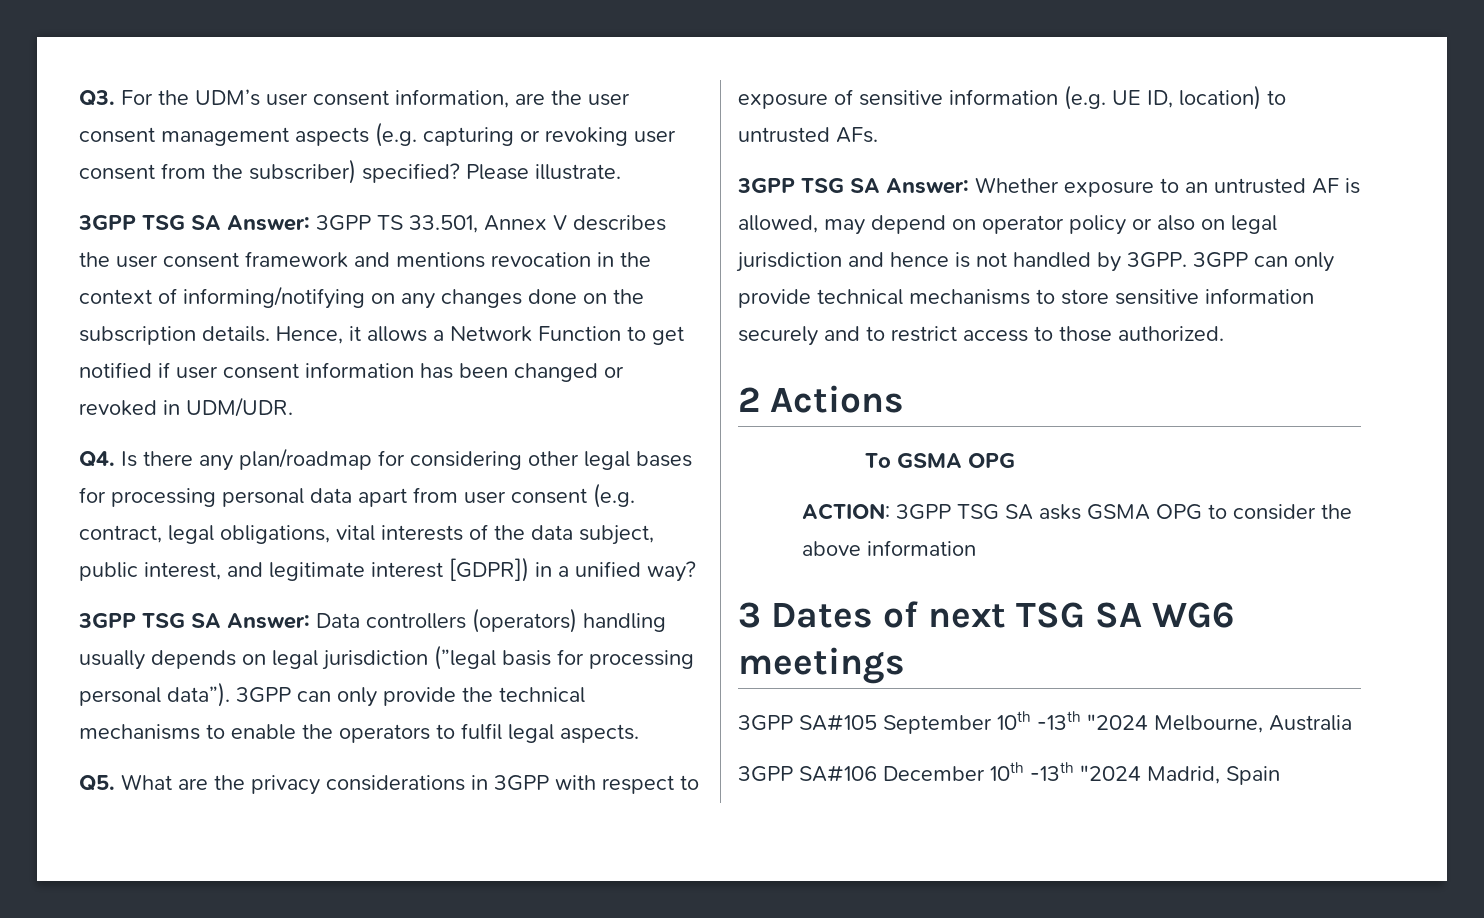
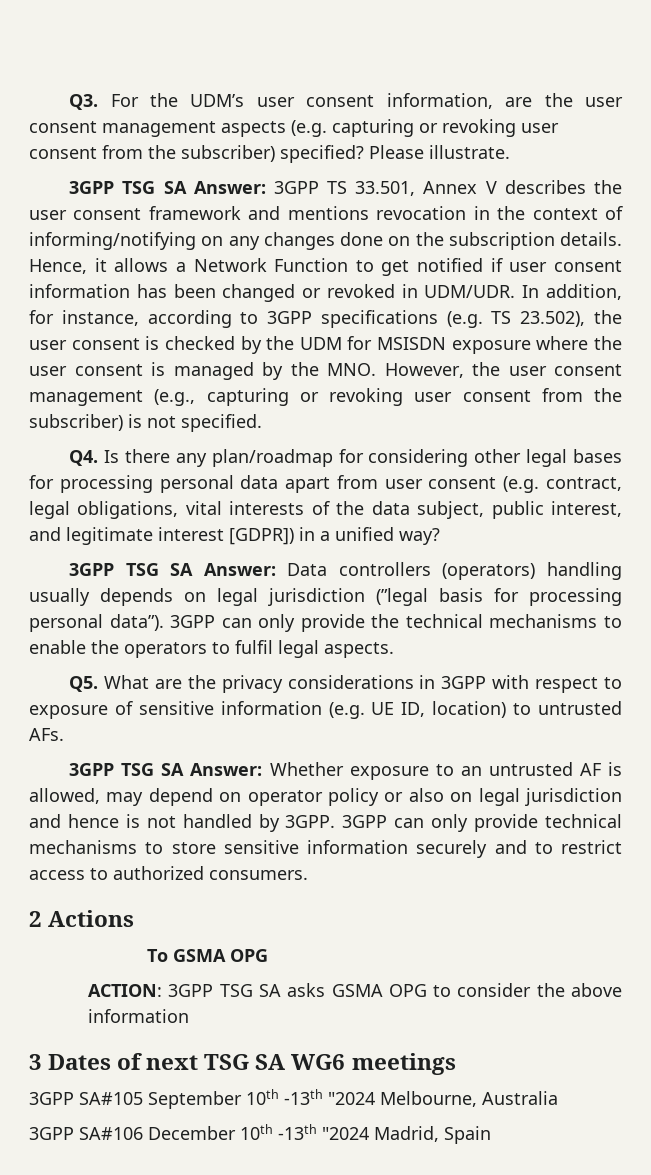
(293, 407) none -> [522,284,622,300] [29,310,622,328] [29,336,622,354] [29,362,622,380] [29,388,622,406] [29,414,262,432] In addition, for instance, according to 3GPP specifications (e.g. TS 23.502), the user consent is checked by the UDM for MSISDN exposure where the user consent is managed by the MNO. However, the user consent management (e.g., capturing or revoking user consent from the subscriber) is not specified.
[1059,326,1224,342] those authorized. -> [113,866,308,880] authorized consumers.

